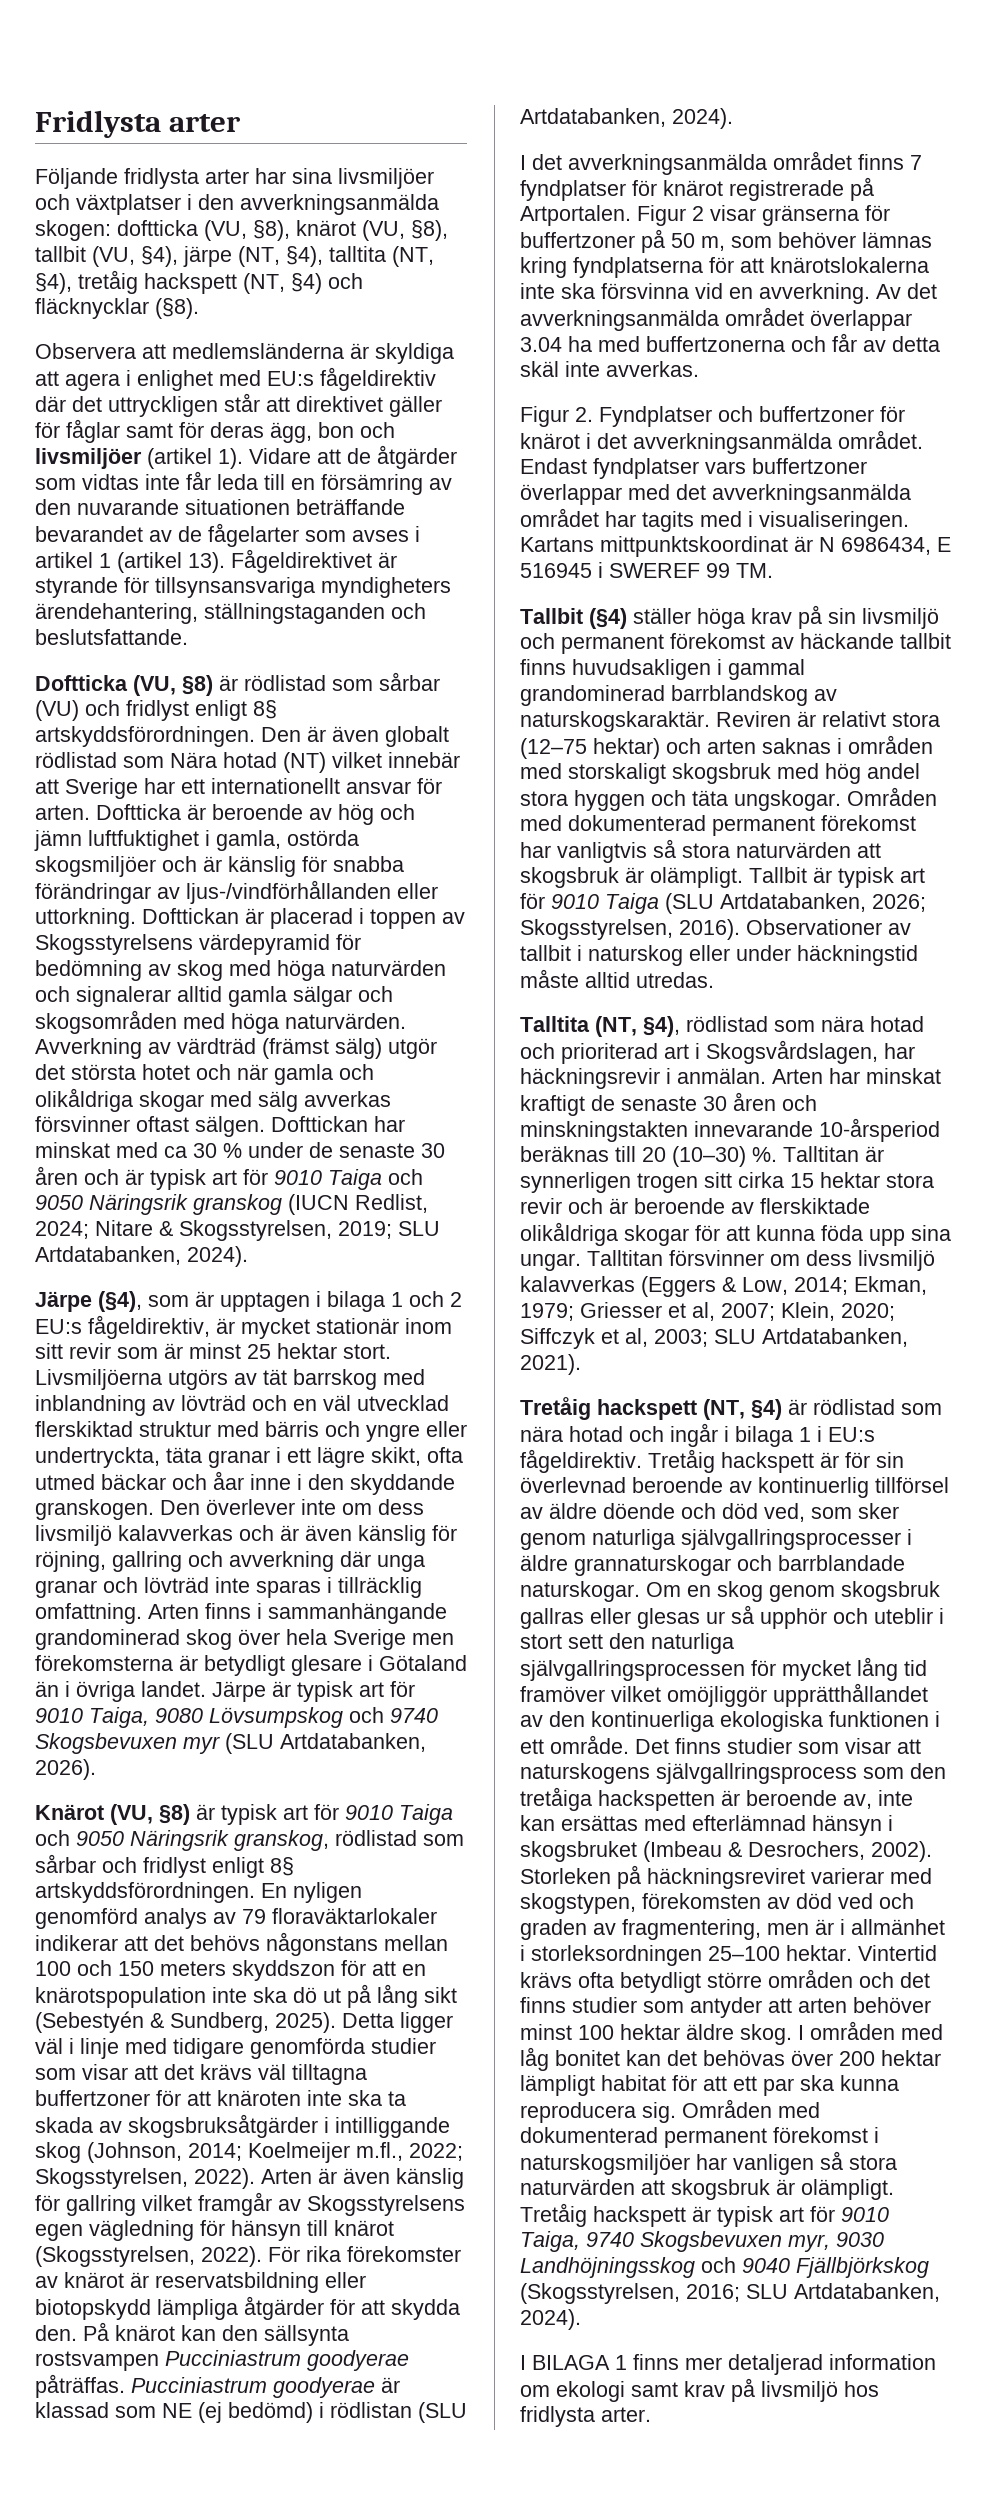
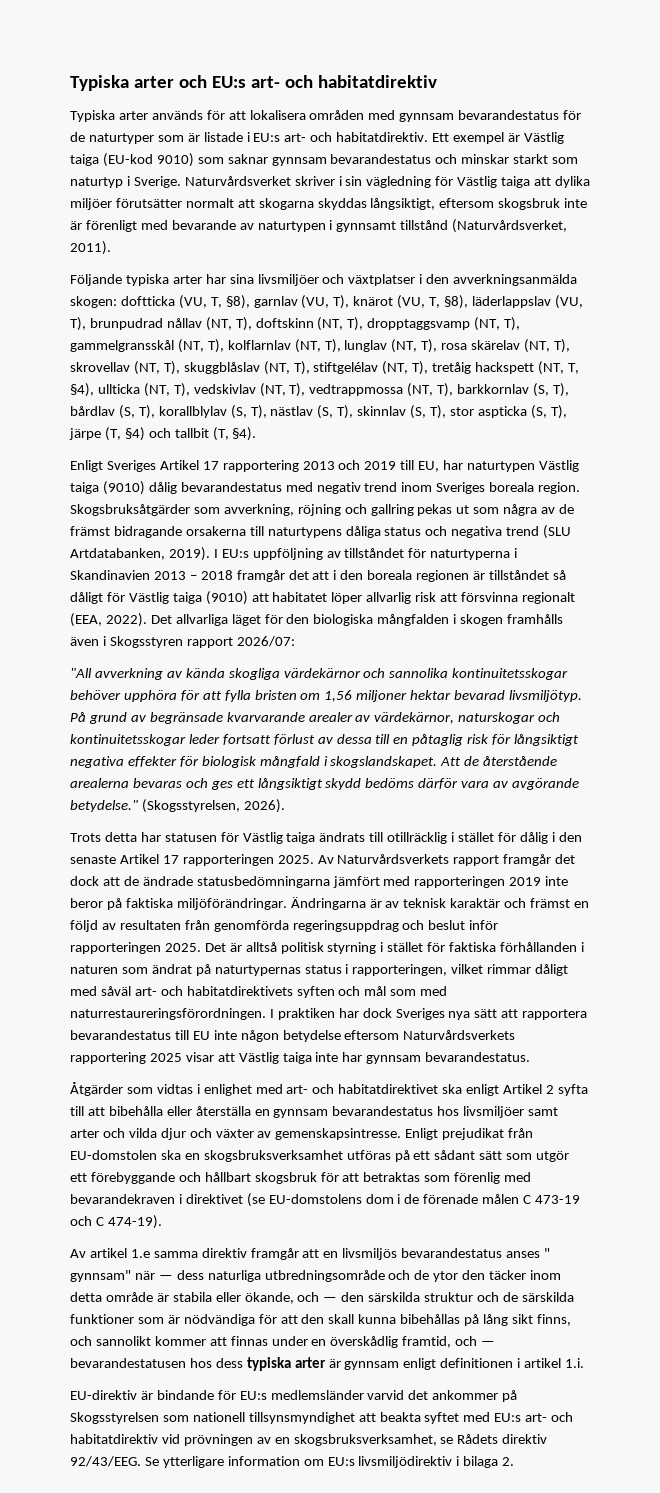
[35,110,242,138] Fridlysta arter -> [70,75,437,91] [70,110,582,122] [70,132,564,144] [70,153,579,167] [70,176,590,188] [70,198,588,210] [70,219,568,233] [70,241,111,255] Typiska arter och EU:s art- och habitatdirektiv // Typiska arter används för att lokalisera områden med gynnsam bevarandestatus för de naturtyper som är listade i EU:s art- och habitatdirektiv. Ett exempel är Västlig taiga (EU-kod 9010) som saknar gynnsam bevarandestatus och minskar starkt som naturtyp i Sverige. Naturvårdsverket skriver i sin vägledning för Västlig taiga att dylika miljöer förutsätter normalt att skogarna skyddas långsiktigt, eftersom skogsbruk inte är förenligt med bevarande av naturtypen i gynnsamt tillstånd (Naturvårdsverket, 2011).
[124,168,199,189] fridlysta -> [125,274,169,286] typiska
[253,220,448,241] [35,246,434,267] [35,270,363,294] [35,298,199,319] [35,343,454,364] [35,367,436,391] [35,393,442,417] [35,419,395,443] [35,445,457,469] [35,471,452,495] [35,499,405,515] [35,523,420,547] [35,549,397,573] [35,577,451,598] [35,603,426,624] [35,629,188,645] [35,672,440,696] [35,700,277,721] [35,726,449,747] [35,752,460,773] [35,778,442,799] [35,804,415,825] [34,830,359,851] [35,856,404,877] [35,880,438,904] [35,908,465,929] [35,934,361,955] [35,960,446,981] [35,986,393,1007] [35,1010,406,1034] [35,1038,437,1059] [35,1064,374,1085] [35,1088,391,1112] [35,1116,405,1137] [35,1142,445,1158] [35,1166,423,1190] [35,1194,428,1215] [35,1220,440,1241] [35,1246,248,1267] [35,1291,462,1312] [35,1315,452,1339] [35,1343,391,1359] [35,1369,425,1390] [35,1395,449,1416] [35,1421,467,1442] [35,1447,463,1468] [35,1471,455,1495] [35,1499,424,1520] [35,1525,457,1546] [35,1551,425,1572] [35,1577,422,1598] [35,1603,447,1624] [35,1629,454,1650] [35,1655,467,1676] [35,1681,415,1702] [35,1707,438,1728] [35,1733,426,1754] [35,1759,96,1780] [35,1804,453,1825] [35,1830,464,1851] [35,1854,294,1878] [35,1882,362,1903] [35,1908,437,1929] [35,1932,448,1956] [35,1960,426,1981] [35,1984,457,2008] [35,2011,453,2033] [35,2038,436,2059] [35,2064,367,2085] [35,2090,406,2106] [35,2114,450,2138] [35,2142,463,2163] [35,2168,464,2189] [35,2192,465,2216] [35,2220,394,2241] [35,2246,461,2267] [35,2272,366,2293] [35,2296,460,2320] [35,2322,349,2346] [35,2350,409,2371] [35,2374,400,2398] [35,2402,467,2423] [520,108,733,129] [520,151,922,175] [520,177,874,201] [520,205,890,226] [520,229,932,253] [520,257,929,278] [520,283,937,304] [520,307,912,331] [520,333,940,352] [520,361,699,377] [520,406,905,427] [520,430,923,454] [520,458,867,479] [520,484,911,505] [520,508,909,532] [520,536,951,557] [520,562,773,578] [520,605,939,629] [520,633,951,654] [520,659,805,680] [520,685,837,706] [520,711,940,732] [520,735,933,759] [520,763,920,784] [520,787,937,811] [520,815,916,836] [520,839,881,863] [520,867,925,888] [520,893,926,914] [520,919,911,940] [520,945,918,966] [520,969,714,988] [520,1016,924,1037] [520,1040,915,1064] [520,1068,941,1089] [520,1092,817,1116] [520,1118,940,1142] [520,1146,884,1167] [520,1172,934,1193] [520,1198,870,1214] [520,1222,951,1246] [520,1250,935,1271] [520,1276,927,1297] [520,1302,895,1321] [520,1328,908,1349] [520,1354,581,1375] [520,1397,942,1420] [520,1423,875,1447] [520,1449,904,1473] [520,1477,949,1498] [520,1503,899,1522] [520,1529,912,1550] [520,1555,905,1576] [520,1581,940,1602] [520,1605,944,1629] [520,1633,734,1654] [520,1657,927,1681] [520,1683,928,1707] [520,1711,940,1732] [520,1735,921,1754] [520,1763,946,1784] [520,1787,913,1811] [520,1815,893,1836] [520,1841,932,1862] [520,1865,932,1889] [520,1893,914,1914] [520,1919,945,1940] [520,1945,937,1966] [520,1969,930,1993] [520,1997,931,2018] [520,2021,943,2045] [520,2047,941,2071] [520,2075,899,2096] [520,2099,820,2123] [520,2127,879,2148] [520,2151,897,2175] [520,2179,894,2200] [520,2203,889,2227] [520,2231,884,2252] [520,2257,929,2278] [520,2283,940,2304] [520,2309,581,2330] [520,2354,936,2375] [520,2378,879,2402] [520,2406,651,2427] §8), knärot (VU, §8), tallbit (VU, §4), järpe (NT, §4), talltita (NT, §4), tretåig hackspett (NT, §4) och fläcknycklar (§8). // Observera att medlemsländerna är skyldiga att agera i enlighet med EU:s fågeldirektiv där det uttryckligen står att direktivet gäller för fåglar samt för deras ägg, bon och livsmiljöer (artikel 1). Vidare att de åtgärder som vidtas inte får leda till en försämring av den nuvarande situationen beträffande bevarandet av de fågelarter som avses i artikel 1 (artikel 13). Fågeldirektivet är styrande för tillsynsansvariga myndigheters ärendehantering, ställningstaganden och beslutsfattande. // Doftticka (VU, §8) är rödlistad som sårbar (VU) och fridlyst enligt 8§ artskyddsförordningen. Den är även globalt rödlistad som Nära hotad (NT) vilket innebär att Sverige har ett internationellt ansvar för arten. Doftticka är beroende av hög och jämn luftfuktighet i gamla, ostörda skogsmiljöer och är känslig för snabba förändringar av ljus-/vindförhållanden eller uttorkning. Dofttickan är placerad i toppen av Skogsstyrelsens värdepyramid för bedömning av skog med höga naturvärden och signalerar alltid gamla sälgar och skogsområden med höga naturvärden. Avverkning av värdträd (främst sälg) utgör det största hotet och när gamla och olikåldriga skogar med sälg avverkas försvinner oftast sälgen. Dofttickan har minskat med ca 30 % under de senaste 30 åren och är typisk art för 9010 Taiga och 9050 Näringsrik granskog (IUCN Redlist, 2024; Nitare & Skogsstyrelsen, 2019; SLU Artdatabanken, 2024). // Järpe (§4), som är upptagen i bilaga 1 och 2 EU:s fågeldirektiv, är mycket stationär inom sitt revir som är minst 25 hektar stort. Livsmiljöerna utgörs av tät barrskog med inblandning av lövträd och en väl utvecklad flerskiktad struktur med bärris och yngre eller undertryckta, täta granar i ett lägre skikt, ofta utmed bäckar och åar inne i den skyddande granskogen. Den överlever inte om dess livsmiljö kalavverkas och är även känslig för röjning, gallring och avverkning där unga granar och lövträd inte sparas i tillräcklig omfattning. Arten finns i sammanhängande grandominerad skog över hela Sverige men förekomsterna är betydligt glesare i Götaland än i övriga landet. Järpe är typisk art för 9010 Taiga, 9080 Lövsumpskog och 9740 Skogsbevuxen myr (SLU Artdatabanken, 2026). // Knärot (VU, §8) är typisk art för 9010 Taiga och 9050 Näringsrik granskog, rödlistad som sårbar och fridlyst enligt 8§ artskyddsförordningen. En nyligen genomförd analys av 79 floraväktarlokaler indikerar att det behövs någonstans mellan 100 och 150 meters skyddszon för att en knärotspopulation inte ska dö ut på lång sikt (Sebestyén & Sundberg, 2025). Detta ligger väl i linje med tidigare genomförda studier som visar att det krävs väl tilltagna buffertzoner för att knäroten inte ska ta skada av skogsbruksåtgärder i intilliggande skog (Johnson, 2014; Koelmeijer m.fl., 2022; Skogsstyrelsen, 2022). Arten är även känslig för gallring vilket framgår av Skogsstyrelsens egen vägledning för hänsyn till knärot (Skogsstyrelsen, 2022). För rika förekomster av knärot är reservatsbildning eller biotopskydd lämpliga åtgärder för att skydda den. På knärot kan den sällsynta rostsvampen Pucciniastrum goodyerae påträffas. Pucciniastrum goodyerae är klassad som NE (ej bedömd) i rödlistan (SLU Artdatabanken, 2024). // I det avverkningsanmälda området finns 7 fyndplatser för knärot registrerade på Artportalen. Figur 2 visar gränserna för buffertzoner på 50 m, som behöver lämnas kring fyndplatserna för att knärotslokalerna inte ska försvinna vid en avverkning. Av det avverkningsanmälda området överlappar 3.04 ha med buffertzonerna och får av detta skäl inte avverkas. // Figur 2. Fyndplatser och buffertzoner för knärot i det avverkningsanmälda området. Endast fyndplatser vars buffertzoner överlappar med det avverkningsanmälda området har tagits med i visualiseringen. Kartans mittpunktskoordinat är N 6986434, E 516945 i SWEREF 99 TM. // Tallbit (§4) ställer höga krav på sin livsmiljö och permanent förekomst av häckande tallbit finns huvudsakligen i gammal grandominerad barrblandskog av naturskogskaraktär. Reviren är relativt stora (12–75 hektar) och arten saknas i områden med storskaligt skogsbruk med hög andel stora hyggen och täta ungskogar. Områden med dokumenterad permanent förekomst har vanligtvis så stora naturvärden att skogsbruk är olämpligt. Tallbit är typisk art för 9010 Taiga (SLU Artdatabanken, 2026; Skogsstyrelsen, 2016). Observationer av tallbit i naturskog eller under häckningstid måste alltid utredas. // Talltita (NT, §4), rödlistad som nära hotad och prioriterad art i Skogsvårdslagen, har häckningsrevir i anmälan. Arten har minskat kraftigt de senaste 30 åren och minskningstakten innevarande 10-årsperiod beräknas till 20 (10–30) %. Talltitan är synnerligen trogen sitt cirka 15 hektar stora revir och är beroende av flerskiktade olikåldriga skogar för att kunna föda upp sina ungar. Talltitan försvinner om dess livsmiljö kalavverkas (Eggers & Low, 2014; Ekman, 1979; Griesser et al, 2007; Klein, 2020; Siffczyk et al, 2003; SLU Artdatabanken, 2021). // Tretåig hackspett (NT, §4) är rödlistad som nära hotad och ingår i bilaga 1 i EU:s fågeldirektiv. Tretåig hackspett är för sin överlevnad beroende av kontinuerlig tillförsel av äldre döende och död ved, som sker genom naturliga självgallringsprocesser i äldre grannaturskogar och barrblandade naturskogar. Om en skog genom skogsbruk gallras eller glesas ur så upphör och uteblir i stort sett den naturliga självgallringsprocessen för mycket lång tid framöver vilket omöjliggör upprätthållandet av den kontinuerliga ekologiska funktionen i ett område. Det finns studier som visar att naturskogens självgallringsprocess som den tretåiga hackspetten är beroende av, inte kan ersättas med efterlämnad hänsyn i skogsbruket (Imbeau & Desrochers, 2002). Storleken på häckningsreviret varierar med skogstypen, förekomsten av död ved och graden av fragmentering, men är i allmänhet i storleksordningen 25–100 hektar. Vintertid krävs ofta betydligt större områden och det finns studier som antyder att arten behöver minst 100 hektar äldre skog. I områden med låg bonitet kan det behövas över 200 hektar lämpligt habitat för att ett par ska kunna reproducera sig. Områden med dokumenterad permanent förekomst i naturskogsmiljöer har vanligen så stora naturvärden att skogsbruk är olämpligt. Tretåig hackspett är typisk art för 9010 Taiga, 9740 Skogsbevuxen myr, 9030 Landhöjningsskog och 9040 Fjällbjörkskog (Skogsstyrelsen, 2016; SLU Artdatabanken, 2024). // I BILAGA 1 finns mer detaljerad information om ekologi samt krav på livsmiljö hos fridlysta arter. -> [210,295,583,309] [70,317,521,331] [70,339,570,353] [70,361,579,375] [70,383,569,397] [70,405,567,419] [69,427,257,441] [70,460,579,472] [70,481,581,495] [70,504,575,516] [70,525,572,539] [70,547,518,561] [70,570,566,582] [70,591,575,605] [70,613,564,627] [70,636,295,648] [70,668,569,680] [70,690,583,702] [70,712,561,724] [70,734,580,746] [70,756,558,768] [70,778,580,790] [70,799,285,813] [70,832,582,844] [70,854,576,866] [70,876,569,888] [70,897,590,910] [70,920,499,932] [70,942,584,954] [70,964,569,976] [70,986,448,998] [70,1008,588,1020] [70,1030,516,1042] [70,1052,531,1064] [70,1082,588,1096] [70,1106,559,1118] [70,1128,534,1140] [70,1150,570,1162] [70,1172,532,1184] [70,1193,581,1207] [70,1215,162,1229] [70,1248,551,1260] [70,1270,562,1282] [70,1292,574,1304] [70,1314,571,1326] [70,1336,496,1348] [70,1357,585,1371] [70,1390,518,1402] [70,1412,574,1424] [70,1434,548,1446] [70,1456,515,1468] T, §8), garnlav (VU, T), knärot (VU, T, §8), läderlappslav (VU, T), brunpudrad nållav (NT, T), doftskinn (NT, T), dropptaggsvamp (NT, T), gammelgransskål (NT, T), kolflarnlav (NT, T), lunglav (NT, T), rosa skärelav (NT, T), skrovellav (NT, T), skuggblåslav (NT, T), stiftgelélav (NT, T), tretåig hackspett (NT, T, §4), ullticka (NT, T), vedskivlav (NT, T), vedtrappmossa (NT, T), barkkornlav (S, T), bårdlav (S, T), korallblylav (S, T), nästlav (S, T), skinnlav (S, T), stor aspticka (S, T), järpe (T, §4) och tallbit (T, §4). // Enligt Sveriges Artikel 17 rapportering 2013 och 2019 till EU, har naturtypen Västlig taiga (9010) dålig bevarandestatus med negativ trend inom Sveriges boreala region. Skogsbruksåtgärder som avverkning, röjning och gallring pekas ut som några av de främst bidragande orsakerna till naturtypens dåliga status och negativa trend (SLU Artdatabanken, 2019). I EU:s uppföljning av tillståndet för naturtyperna i Skandinavien 2013 – 2018 framgår det att i den boreala regionen är tillståndet så dåligt för Västlig taiga (9010) att habitatet löper allvarlig risk att försvinna regionalt (EEA, 2022). Det allvarliga läget för den biologiska mångfalden i skogen framhålls även i Skogsstyren rapport 2026/07: // "All avverkning av kända skogliga värdekärnor och sannolika kontinuitetsskogar behöver upphöra för att fylla bristen om 1,56 miljoner hektar bevarad livsmiljötyp. På grund av begränsade kvarvarande arealer av värdekärnor, naturskogar och kontinuitetsskogar leder fortsatt förlust av dessa till en påtaglig risk för långsiktigt negativa effekter för biologisk mångfald i skogslandskapet. Att de återstående arealerna bevaras och ges ett långsiktigt skydd bedöms därför vara av avgörande betydelse." (Skogsstyrelsen, 2026). // Trots detta har statusen för Västlig taiga ändrats till otillräcklig i stället för dålig i den senaste Artikel 17 rapporteringen 2025. Av Naturvårdsverkets rapport framgår det dock att de ändrade statusbedömningarna jämfört med rapporteringen 2019 inte beror på faktiska miljöförändringar. Ändringarna är av teknisk karaktär och främst en följd av resultaten från genomförda regeringsuppdrag och beslut inför rapporteringen 2025. Det är alltså politisk styrning i stället för faktiska förhållanden i naturen som ändrat på naturtypernas status i rapporteringen, vilket rimmar dåligt med såväl art- och habitatdirektivets syften och mål som med naturrestaureringsförordningen. I praktiken har dock Sveriges nya sätt att rapportera bevarandestatus till EU inte någon betydelse eftersom Naturvårdsverkets rapportering 2025 visar att Västlig taiga inte har gynnsam bevarandestatus. // Åtgärder som vidtas i enlighet med art- och habitatdirektivet ska enligt Artikel 2 syfta till att bibehålla eller återställa en gynnsam bevarandestatus hos livsmiljöer samt arter och vilda djur och växter av gemenskapsintresse. Enligt prejudikat från EU-domstolen ska en skogsbruksverksamhet utföras på ett sådant sätt som utgör ett förebyggande och hållbart skogsbruk för att betraktas som förenlig med bevarandekraven i direktivet (se EU-domstolens dom i de förenade målen C 473-19 och C 474-19). // Av artikel 1.e samma direktiv framgår att en livsmiljös bevarandestatus anses " gynnsam" när — dess naturliga utbredningsområde och de ytor den täcker inom detta område är stabila eller ökande, och — den särskilda struktur och de särskilda funktioner som är nödvändiga för att den skall kunna bibehållas på lång sikt finns, och sannolikt kommer att finnas under en överskådlig framtid, och — bevarandestatusen hos dess typiska arter är gynnsam enligt definitionen i artikel 1.i. // EU-direktiv är bindande för EU:s medlemsländer varvid det ankommer på Skogsstyrelsen som nationell tillsynsmyndighet att beakta syftet med EU:s art- och habitatdirektiv vid prövningen av en skogsbruksverksamhet, se Rådets direktiv 92/43/EEG. Se ytterligare information om EU:s livsmiljödirektiv i bilaga 2.

